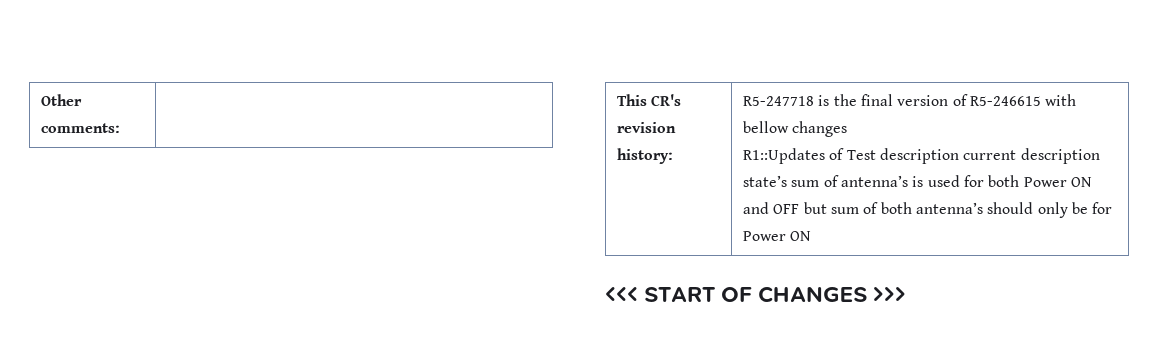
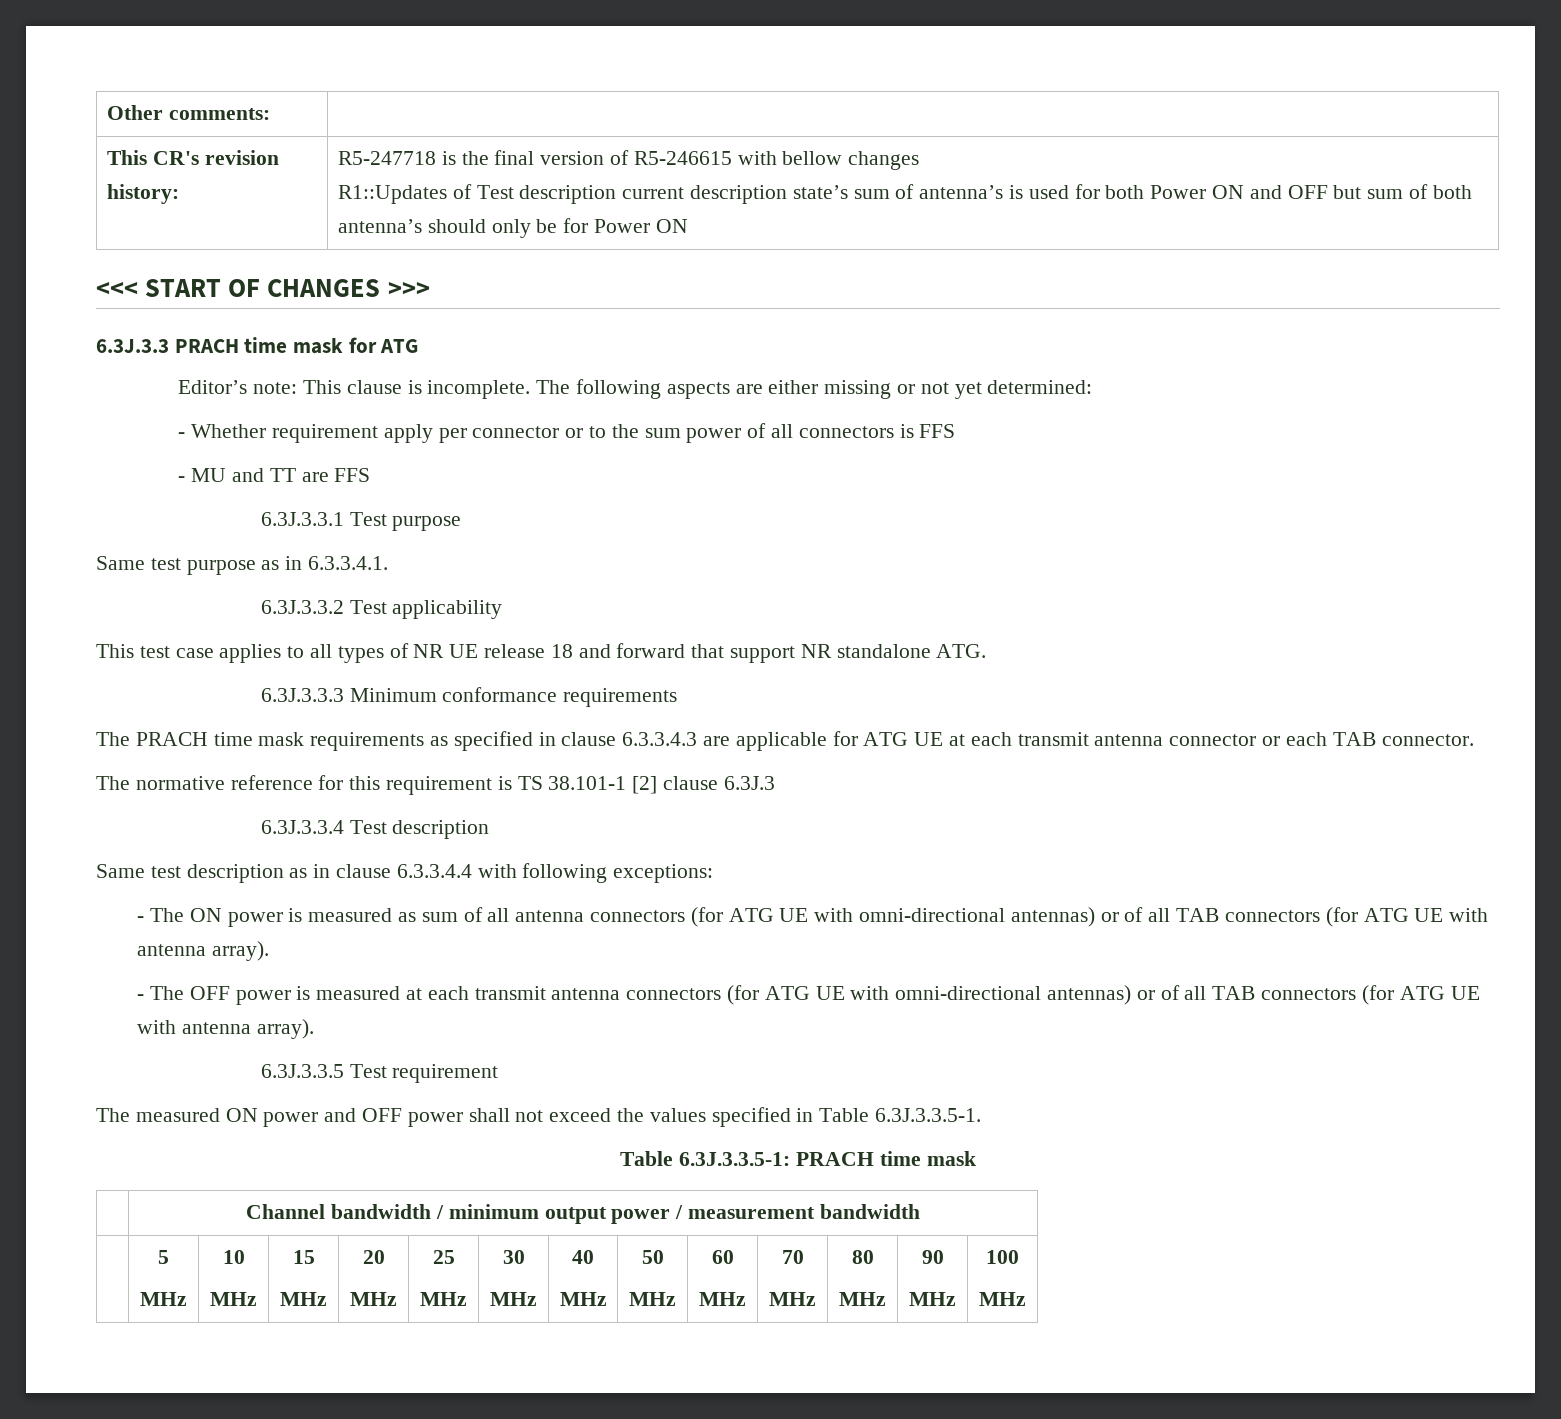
(907, 294) none -> [96,337,419,354] [178,379,1093,399] [178,423,956,443] [178,468,371,482] [260,512,462,531] [96,556,389,575] [260,600,503,619] [96,643,987,663] [260,687,678,707] [96,731,1474,751] [96,775,775,795] [260,820,490,839] [96,863,714,883] [137,907,1489,927] [137,941,270,961] [137,985,1480,1005] [137,1019,314,1039] [260,1064,499,1083] [96,1107,982,1127] [620,1151,976,1166] [246,1204,920,1224] [158,1250,169,1264] [140,1292,187,1306] [222,1250,245,1264] [210,1292,257,1306] [292,1250,315,1264] [280,1292,327,1306] [362,1250,385,1264] [350,1292,397,1306] [432,1250,455,1264] [420,1292,467,1306] [502,1250,525,1264] [490,1292,537,1306] [572,1250,594,1264] [559,1292,607,1306] [641,1250,664,1264] [629,1292,676,1306] [711,1250,734,1264] [699,1292,746,1306] [781,1250,804,1264] [769,1292,816,1306] [851,1250,874,1264] [839,1292,886,1306] [921,1250,944,1264] [909,1292,956,1306] [986,1250,1019,1264] [979,1292,1026,1306] // 6.3J.3.3 PRACH time mask for ATG // Editor’s note: This clause is incomplete. The following aspects are either missing or not yet determined: // - Whether requirement apply per connector or to the sum power of all connectors is FFS // - MU and TT are FFS // 6.3J.3.3.1 Test purpose // Same test purpose as in 6.3.3.4.1. // 6.3J.3.3.2 Test applicability // This test case applies to all types of NR UE release 18 and forward that support NR standalone ATG. // 6.3J.3.3.3 Minimum conformance requirements // The PRACH time mask requirements as specified in clause 6.3.3.4.3 are applicable for ATG UE at each transmit antenna connector or each TAB connector. // The normative reference for this requirement is TS 38.101-1 [2] clause 6.3J.3 // 6.3J.3.3.4 Test description // Same test description as in clause 6.3.3.4.4 with following exceptions: // - The ON power is measured as sum of all antenna connectors (for ATG UE with omni-directional antennas) or of all TAB connectors (for ATG UE with antenna array). // - The OFF power is measured at each transmit antenna connectors (for ATG UE with omni-directional antennas) or of all TAB connectors (for ATG UE with antenna array). // 6.3J.3.3.5 Test requirement // The measured ON power and OFF power shall not exceed the values specified in Table 6.3J.3.3.5-1. // Table 6.3J.3.3.5-1: PRACH time mask // | Channel bandwidth / minimum output power / measurement bandwidth // | 5 // MHz | 10 // MHz | 15 // MHz | 20 // MHz | 25 // MHz | 30 // MHz | 40 // MHz | 50 // MHz | 60 // MHz | 70 // MHz | 80 // MHz | 90 // MHz | 100 // MHz

